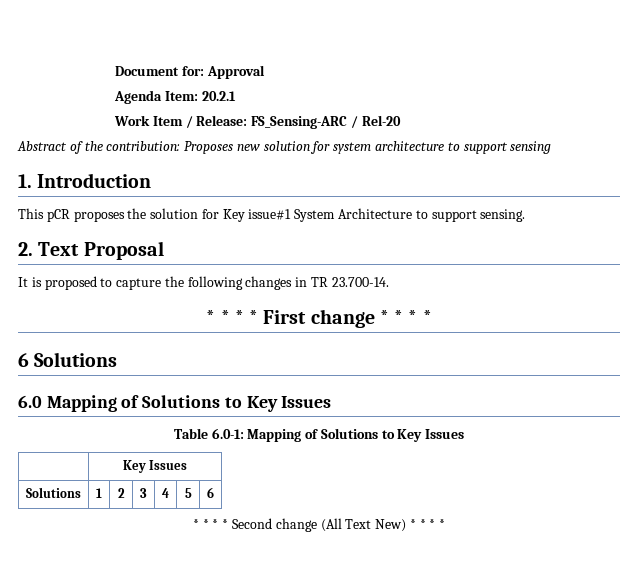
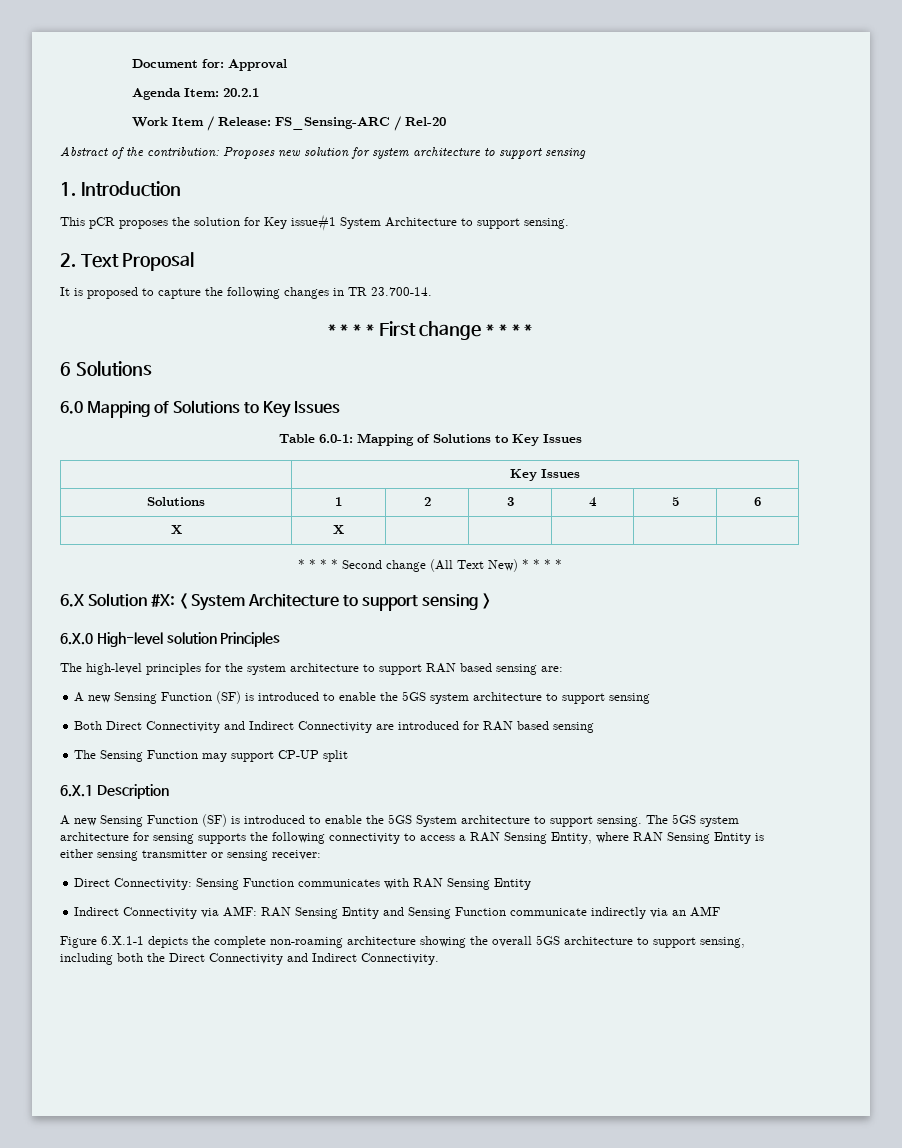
(214, 492) none -> [170,525,182,534] [333,525,344,534] // X | X | | | | |
(446, 524) none -> [60,593,490,611] [60,632,281,647] [60,663,563,675] [74,691,651,704] [74,721,595,733] [74,750,349,762] [60,784,169,799] [60,814,739,827] [60,832,764,844] [60,849,321,861] [74,878,532,890] [74,906,721,919] [60,935,745,948] [60,953,439,965] // 6.X Solution #X: < System Architecture to support sensing > // 6.X.0 High-level solution Principles // The high-level principles for the system architecture to support RAN based sensing are: // A new Sensing Function (SF) is introduced to enable the 5GS system architecture to support sensing // Both Direct Connectivity and Indirect Connectivity are introduced for RAN based sensing // The Sensing Function may support CP-UP split // 6.X.1 Description // A new Sensing Function (SF) is introduced to enable the 5GS System architecture to support sensing. The 5GS system architecture for sensing supports the following connectivity to access a RAN Sensing Entity, where RAN Sensing Entity is either sensing transmitter or sensing receiver: // Direct Connectivity: Sensing Function communicates with RAN Sensing Entity // Indirect Connectivity via AMF: RAN Sensing Entity and Sensing Function communicate indirectly via an AMF // Figure 6.X.1-1 depicts the complete non-roaming architecture showing the overall 5GS architecture to support sensing, including both the Direct Connectivity and Indirect Connectivity.

